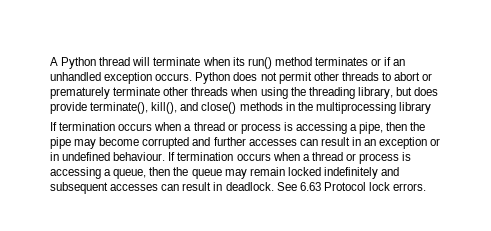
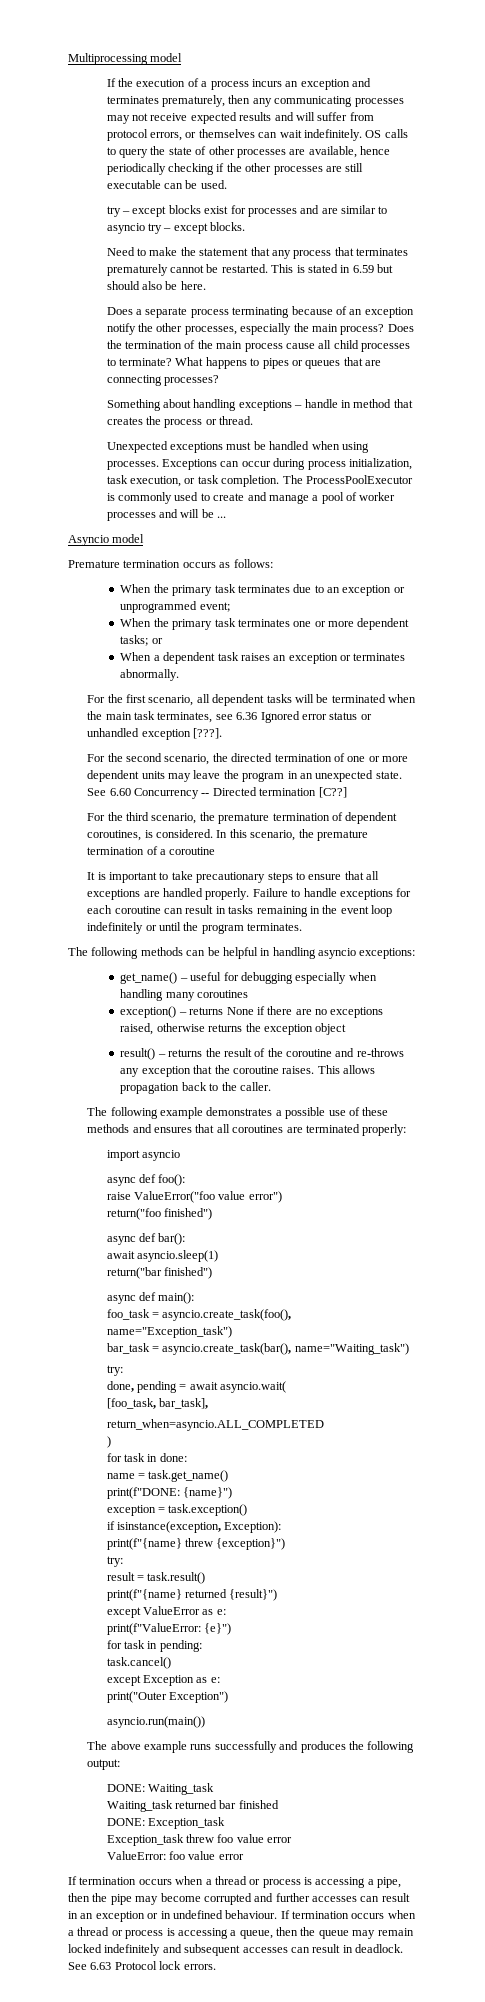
[50,57,406,69] [50,72,433,84] [50,87,439,99] [50,102,431,114] A Python thread will terminate when its run() method terminates or if an unhandled exception occurs. Python does not permit other threads to abort or prematurely terminate other threads when using the threading library, but does provide terminate(), kill(), and close() methods in the multiprocessing library -> [68,53,183,65] [106,78,372,90] [106,95,404,107] [106,112,374,124] [106,129,408,141] [106,146,391,158] [106,163,364,175] [106,180,227,189] [106,205,388,217] [106,222,246,234] [106,247,409,259] [106,264,394,276] [106,281,206,290] [106,306,414,318] [106,323,414,335] [106,340,411,352] [106,357,382,369] [106,375,220,386] [106,399,413,411] [106,416,254,428] [106,441,369,453] [106,458,412,470] [106,475,413,487] [106,492,396,504] [106,509,227,521] [68,534,145,546] [68,559,273,568] [120,584,405,596] [120,601,230,613] [120,618,410,630] [120,635,163,646] [120,652,406,664] [120,669,180,681] [87,694,417,706] [87,711,372,723] [87,728,223,740] [87,753,409,765] [87,770,402,782] [87,787,347,799] [87,812,398,824] [87,829,368,841] [87,846,216,855] [87,871,380,883] [87,888,412,900] [87,905,393,917] [87,922,303,934] [68,947,416,959] [120,972,377,984] [120,989,249,1001] [120,1006,384,1018] [120,1023,347,1035] [120,1048,404,1060] [120,1065,376,1077] [120,1082,271,1094] [87,1107,389,1119] [87,1124,407,1136] [106,1150,181,1161] [106,1174,186,1186] [106,1191,282,1203] [106,1208,213,1220] [106,1233,186,1245] [106,1250,219,1262] [106,1267,213,1279] [106,1292,195,1304] [106,1309,292,1321] [106,1326,232,1338] [106,1343,409,1355] [106,1365,123,1376] [106,1381,287,1393] [106,1398,209,1409] [106,1419,324,1431] [106,1436,111,1448] [106,1453,187,1462] [106,1470,229,1482] [106,1487,233,1499] [106,1504,248,1516] [106,1521,282,1533] [106,1538,286,1550] [106,1556,123,1567] [106,1572,206,1584] [106,1589,278,1601] [106,1606,226,1618] [106,1623,232,1635] [106,1640,202,1652] [106,1657,171,1669] [106,1675,220,1686] [106,1691,229,1703] [106,1716,205,1728] [87,1741,415,1753] [87,1759,121,1770] [106,1783,215,1795] [106,1800,279,1812] [106,1817,226,1829] [106,1834,293,1846] [106,1851,244,1860] Multiprocessing model // If the execution of a process incurs an exception and terminates prematurely, then any communicating processes may not receive expected results and will suffer from protocol errors, or themselves can wait indefinitely. OS calls to query the state of other processes are available, hence periodically checking if the other processes are still executable can be used. // try – except blocks exist for processes and are similar to asyncio try – except blocks. // Need to make the statement that any process that terminates prematurely cannot be restarted. This is stated in 6.59 but should also be here. // Does a separate process terminating because of an exception notify the other processes, especially the main process? Does the termination of the main process cause all child processes to terminate? What happens to pipes or queues that are connecting processes? // Something about handling exceptions – handle in method that creates the process or thread. // Unexpected exceptions must be handled when using processes. Exceptions can occur during process initialization, task execution, or task completion. The ProcessPoolExecutor is commonly used to create and manage a pool of worker processes and will be ... // Asyncio model // Premature termination occurs as follows: // When the primary task terminates due to an exception or unprogrammed event; // When the primary task terminates one or more dependent tasks; or // When a dependent task raises an exception or terminates abnormally. // For the first scenario, all dependent tasks will be terminated when the main task terminates, see 6.36 Ignored error status or unhandled exception [???]. // For the second scenario, the directed termination of one or more dependent units may leave the program in an unexpected state. See 6.60 Concurrency -- Directed termination [C??] // For the third scenario, the premature termination of dependent coroutines, is considered. In this scenario, the premature termination of a coroutine // It is important to take precautionary steps to ensure that all exceptions are handled properly. Failure to handle exceptions for each coroutine can result in tasks remaining in the event loop indefinitely or until the program terminates. // The following methods can be helpful in handling asyncio exceptions: // get_name() – useful for debugging especially when handling many coroutines // exception() – returns None if there are no exceptions raised, otherwise returns the exception object // result() – returns the result of the coroutine and re-throws any exception that the coroutine raises. This allows propagation back to the caller. // The following example demonstrates a possible use of these methods and ensures that all coroutines are terminated properly: // import asyncio // async def foo(): // raise ValueError("foo value error") // return("foo finished") // async def bar(): // await asyncio.sleep(1) // return("bar finished") // async def main(): // foo_task = asyncio.create_task(foo(), name="Exception_task") // bar_task = asyncio.create_task(bar(), name="Waiting_task") // try: // done, pending = await asyncio.wait( // [foo_task, bar_task], // return_when=asyncio.ALL_COMPLETED // ) // for task in done: // name = task.get_name() // print(f"DONE: {name}") // exception = task.exception() // if isinstance(exception, Exception): // print(f"{name} threw {exception}") // try: // result = task.result() // print(f"{name} returned {result}") // except ValueError as e: // print(f"ValueError: {e}") // for task in pending: // task.cancel() // except Exception as e: // print("Outer Exception") // asyncio.run(main()) // The above example runs successfully and produces the following output: // DONE: Waiting_task // Waiting_task returned bar finished // DONE: Exception_task // Exception_task threw foo value error // ValueError: foo value error

